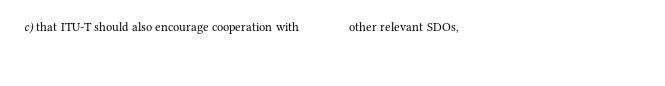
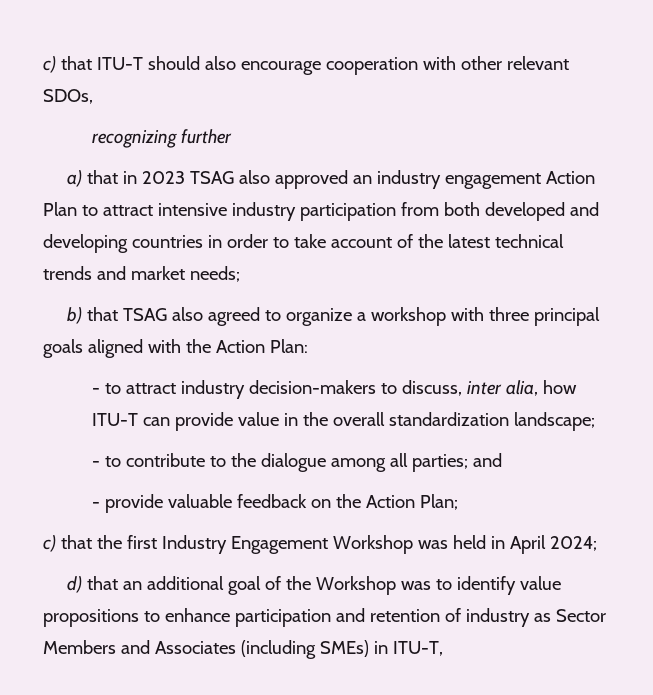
(459, 28) none -> [91,129,232,148] [67,170,596,189] [43,202,599,221] [43,234,564,253] [43,266,240,282] [67,307,601,326] [43,339,308,358] [91,380,577,399] [91,412,595,431] [91,453,502,472] [91,494,458,513] [43,535,597,554] [67,576,562,595] [43,608,606,627] [43,640,443,659] // recognizing further // a) that in 2023 TSAG also approved an industry engagement Action Plan to attract intensive industry participation from both developed and developing countries in order to take account of the latest technical trends and market needs; // b) that TSAG also agreed to organize a workshop with three principal goals aligned with the Action Plan: // - to attract industry decision-makers to discuss, inter alia, how ITU-T can provide value in the overall standardization landscape; // - to contribute to the dialogue among all parties; and // - provide valuable feedback on the Action Plan; // c) that the first Industry Engagement Workshop was held in April 2024; // d) that an additional goal of the Workshop was to identify value propositions to enhance participation and retention of industry as Sector Members and Associates (including SMEs) in ITU-T,

